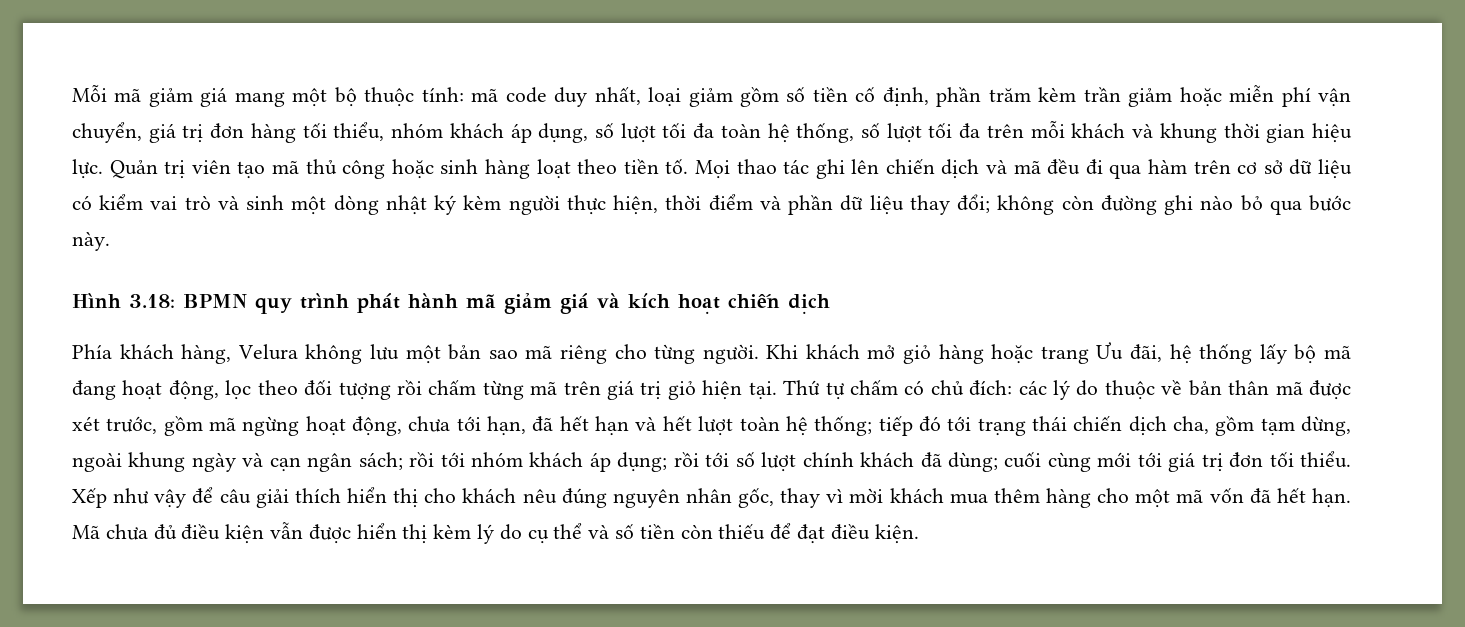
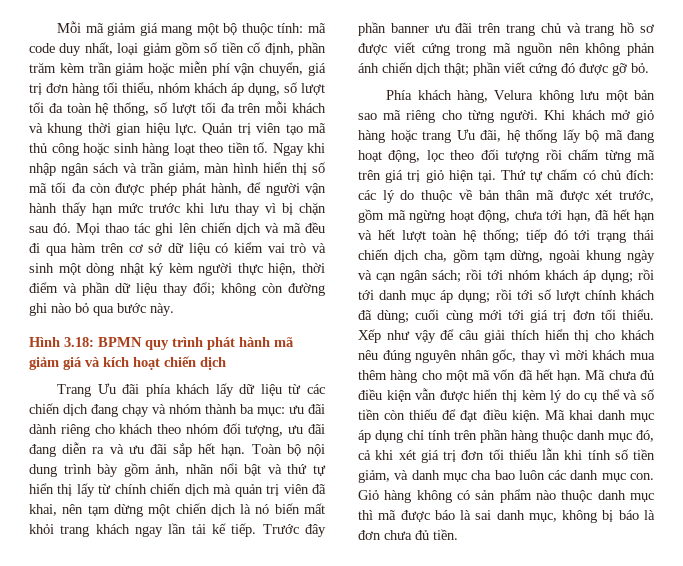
(689, 166) none -> [272,143,325,156] [29,162,326,176] [29,182,327,196] [29,202,326,216] [29,223,72,233] Ngay khi nhập ngân sách và trần giảm, màn hình hiển thị số mã tối đa còn được phép phát hành, để người vận hành thấy hạn mức trước khi lưu thay vì bị chặn sau đó.
(830, 304) none -> [57,383,325,397] [29,403,325,417] [29,423,325,437] [29,442,326,457] [29,463,326,477] [29,483,327,497] [29,503,326,517] [29,523,327,537] [358,22,654,36] [358,42,655,56] [358,62,649,76] // Trang Ưu đãi phía khách lấy dữ liệu từ các chiến dịch đang chạy và nhóm thành ba mục: ưu đãi dành riêng cho khách theo nhóm đối tượng, ưu đãi đang diễn ra và ưu đãi sắp hết hạn. Toàn bộ nội dung trình bày gồm ảnh, nhãn nổi bật và thứ tự hiển thị lấy từ chính chiến dịch mà quản trị viên đã khai, nên tạm dừng một chiến dịch là nó biến mất khỏi trang khách ngay lần tải kế tiếp. Trước đây phần banner ưu đãi trên trang chủ và trang hồ sơ được viết cứng trong mã nguồn nên không phản ánh chiến dịch thật; phần viết cứng đó được gỡ bỏ.
(730, 459) none -> [379,289,533,303] danh mục áp dụng; rồi tới
(919, 534) none -> [544,410,654,422] [358,429,654,443] [358,448,655,463] [358,470,654,483] [358,489,654,503] [358,510,655,523] [358,529,458,540] Mã khai danh mục áp dụng chỉ tính trên phần hàng thuộc danh mục đó, cả khi xét giá trị đơn tối thiểu lẫn khi tính số tiền giảm, và danh mục cha bao luôn các danh mục con. Giỏ hàng không có sản phẩm nào thuộc danh mục thì mã được báo là sai danh mục, không bị báo là đơn chưa đủ tiền.

